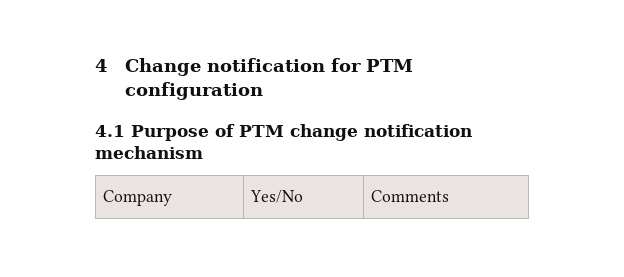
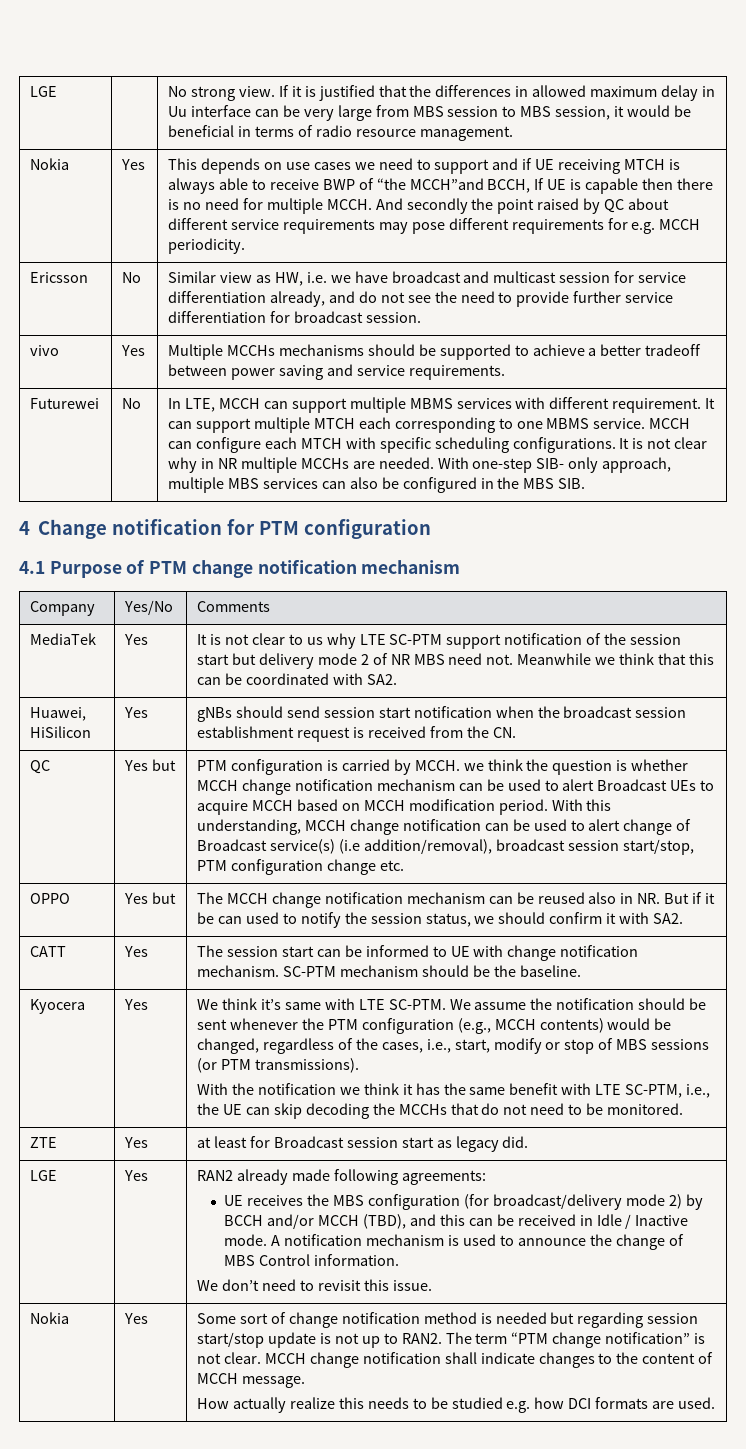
(95, 65) none -> [30,86,58,97] [168,85,715,101] [168,105,691,121] [168,125,513,141] [30,158,70,170] [121,159,146,170] [168,158,680,174] [168,178,713,194] [168,198,670,214] [168,218,701,234] [168,238,246,254] [30,272,89,283] [122,272,142,283] [168,271,687,286] [168,291,674,307] [168,311,421,323] [30,345,60,356] [121,345,146,356] [168,344,702,360] [168,364,505,380] [30,398,100,409] [122,398,142,409] [168,397,716,413] [168,417,691,433] [168,437,708,453] [168,457,672,473] [168,477,586,493] LGE | | No strong view. If it is justified that the differences in allowed maximum delay in Uu interface can be very large from MBS session to MBS session, it would be beneficial in terms of radio resource management. // Nokia | Yes | This depends on use cases we need to support and if UE receiving MTCH is always able to receive BWP of “the MCCH”and BCCH, If UE is capable then there is no need for multiple MCCH. And secondly the point raised by QC about different service requirements may pose different requirements for e.g. MCCH periodicity. // Ericsson | No | Similar view as HW, i.e. we have broadcast and multicast session for service differentiation already, and do not see the need to provide further service differentiation for broadcast session. // vivo | Yes | Multiple MCCHs mechanisms should be supported to achieve a better tradeoff between power saving and service requirements. // Futurewei | No | In LTE, MCCH can support multiple MBMS services with different requirement. It can support multiple MTCH each corresponding to one MBMS service. MCCH can configure each MTCH with specific scheduling configurations. It is not clear why in NR multiple MCCHs are needed. With one-step SIB- only approach, multiple MBS services can also be configured in the MBS SIB. //
(450, 196) none -> [30,633,97,645] [124,634,149,645] [197,633,682,649] [197,653,714,669] [197,673,397,685] [30,707,87,721] [30,726,92,738] [124,707,149,718] [197,706,687,722] [197,726,516,742] [30,760,51,774] [124,759,177,771] [197,759,689,775] [197,779,715,795] [197,799,612,815] [197,819,692,835] [197,839,694,855] [197,859,404,875] [30,893,71,904] [124,892,177,904] [197,892,716,908] [197,912,684,928] [30,946,67,957] [124,946,149,957] [197,945,639,961] [197,965,581,977] [30,999,86,1014] [124,999,149,1010] [197,998,707,1010] [197,1018,672,1034] [197,1038,710,1054] [197,1058,359,1073] [197,1083,711,1098] [197,1103,684,1119] [30,1137,58,1148] [124,1137,149,1148] [197,1136,529,1152] [30,1170,58,1181] [124,1170,149,1181] [197,1169,486,1185] [224,1194,703,1210] [224,1214,689,1229] [224,1234,684,1250] [224,1254,400,1266] [197,1279,432,1291] [30,1312,70,1324] [124,1313,149,1324] [197,1312,699,1328] [197,1332,706,1348] [197,1352,714,1368] [197,1373,306,1388] [197,1397,716,1413] // MediaTek | Yes | It is not clear to us why LTE SC-PTM support notification of the session start but delivery mode 2 of NR MBS need not. Meanwhile we think that this can be coordinated with SA2. // Huawei, HiSilicon | Yes | gNBs should send session start notification when the broadcast session establishment request is received from the CN. // QC | Yes but | PTM configuration is carried by MCCH. we think the question is whether MCCH change notification mechanism can be used to alert Broadcast UEs to acquire MCCH based on MCCH modification period. With this understanding, MCCH change notification can be used to alert change of Broadcast service(s) (i.e addition/removal), broadcast session start/stop, PTM configuration change etc. // OPPO | Yes but | The MCCH change notification mechanism can be reused also in NR. But if it be can used to notify the session status, we should confirm it with SA2. // CATT | Yes | The session start can be informed to UE with change notification mechanism. SC-PTM mechanism should be the baseline. // Kyocera | Yes | We think it’s same with LTE SC-PTM. We assume the notification should be sent whenever the PTM configuration (e.g., MCCH contents) would be changed, regardless of the cases, i.e., start, modify or stop of MBS sessions (or PTM transmissions). // With the notification we think it has the same benefit with LTE SC-PTM, i.e., the UE can skip decoding the MCCHs that do not need to be monitored. // ZTE | Yes | at least for Broadcast session start as legacy did. // LGE | Yes | RAN2 already made following agreements: // UE receives the MBS configuration (for broadcast/delivery mode 2) by BCCH and/or MCCH (TBD), and this can be received in Idle / Inactive mode. A notification mechanism is used to announce the change of MBS Control information. // We don’t need to revisit this issue. // Nokia | Yes | Some sort of change notification method is needed but regarding session start/stop update is not up to RAN2. The term “PTM change notification” is not clear. MCCH change notification shall indicate changes to the content of MCCH message. // How actually realize this needs to be studied e.g. how DCI formats are used.

